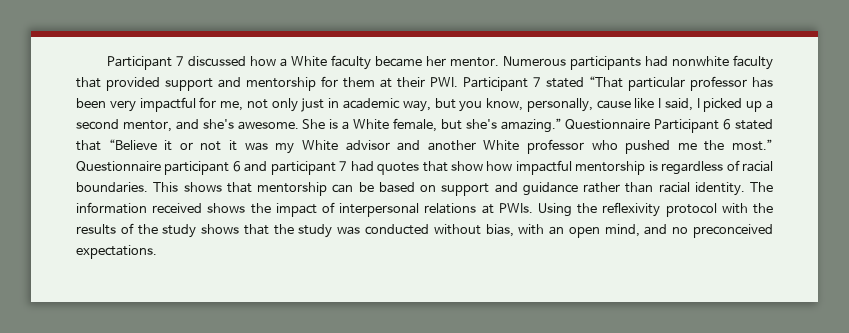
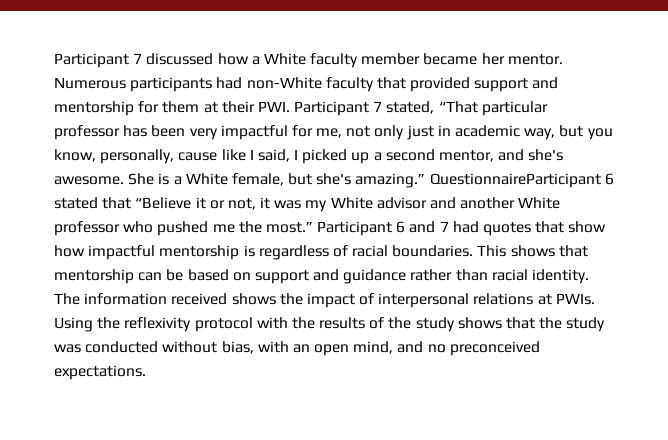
(371, 62) none -> [361,53,421,65] member
[671,56,729,67] nonwhite -> [246,77,322,89] non-White
[546,77,584,88] stated -> [386,101,435,114] stated,
[565,119,720,133] Questionnaire Participant -> [429,173,601,188] QuestionnaireParticipant
[200,141,222,151] not -> [227,198,256,210] not,
[76,161,230,175] Questionnaire participant -> [317,221,393,236] Participant
[270,161,336,175] participant -> (436, 227) none

